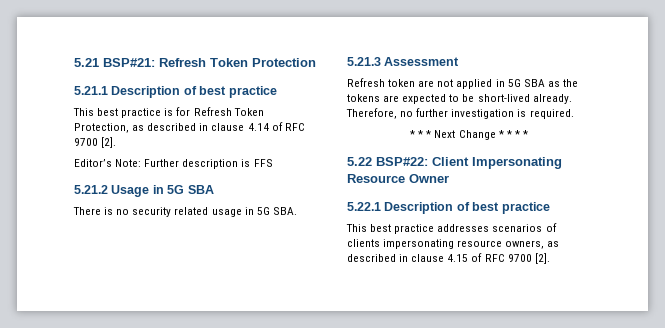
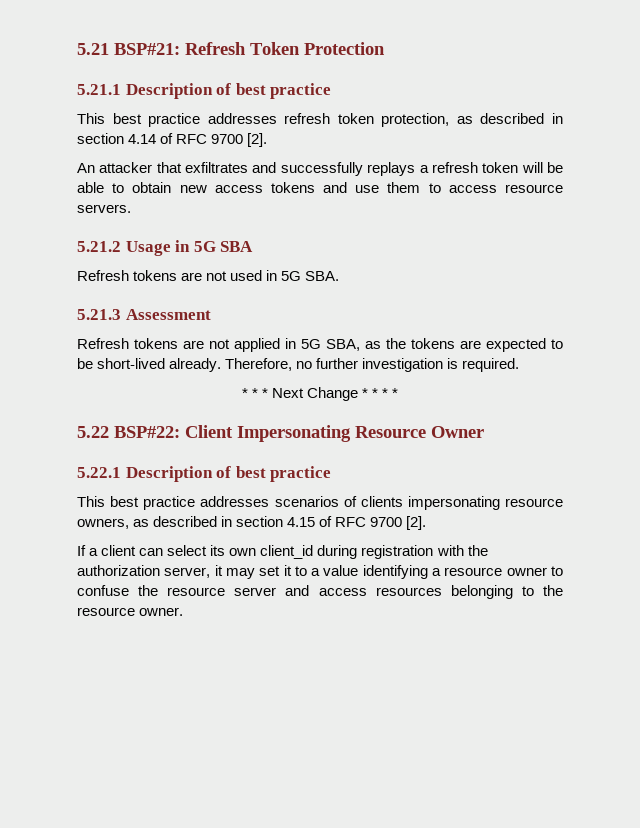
[164,107,264,116] [74,123,245,133] is for Refresh Token Protection, as described in clause -> [207,113,563,127] [77,133,124,144] addresses refresh token protection, as described in section
[74,159,273,169] Editor’s Note: Further description is FFS -> [77,162,563,176] [77,182,563,193] [77,204,131,213] An attacker that exfiltrates and successfully replays a refresh token will be able to obtain new access tokens and use them to access resource servers.
[73,207,242,217] There is no security related usage -> [77,270,263,281] Refresh tokens are not used
[388,79,416,87] token -> [134,338,178,349] tokens
[523,79,545,87] SBA -> [326,339,360,351] SBA,
[411,254,445,262] clause -> [236,516,284,527] section
(550, 258) none -> [77,545,488,559] [77,565,564,579] [77,585,563,599] [77,607,184,616] // If a client can select its own client_id during registration with the authorization server, it may set it to a value identifying a resource owner to confuse the resource server and access resources belonging to the resource owner.

